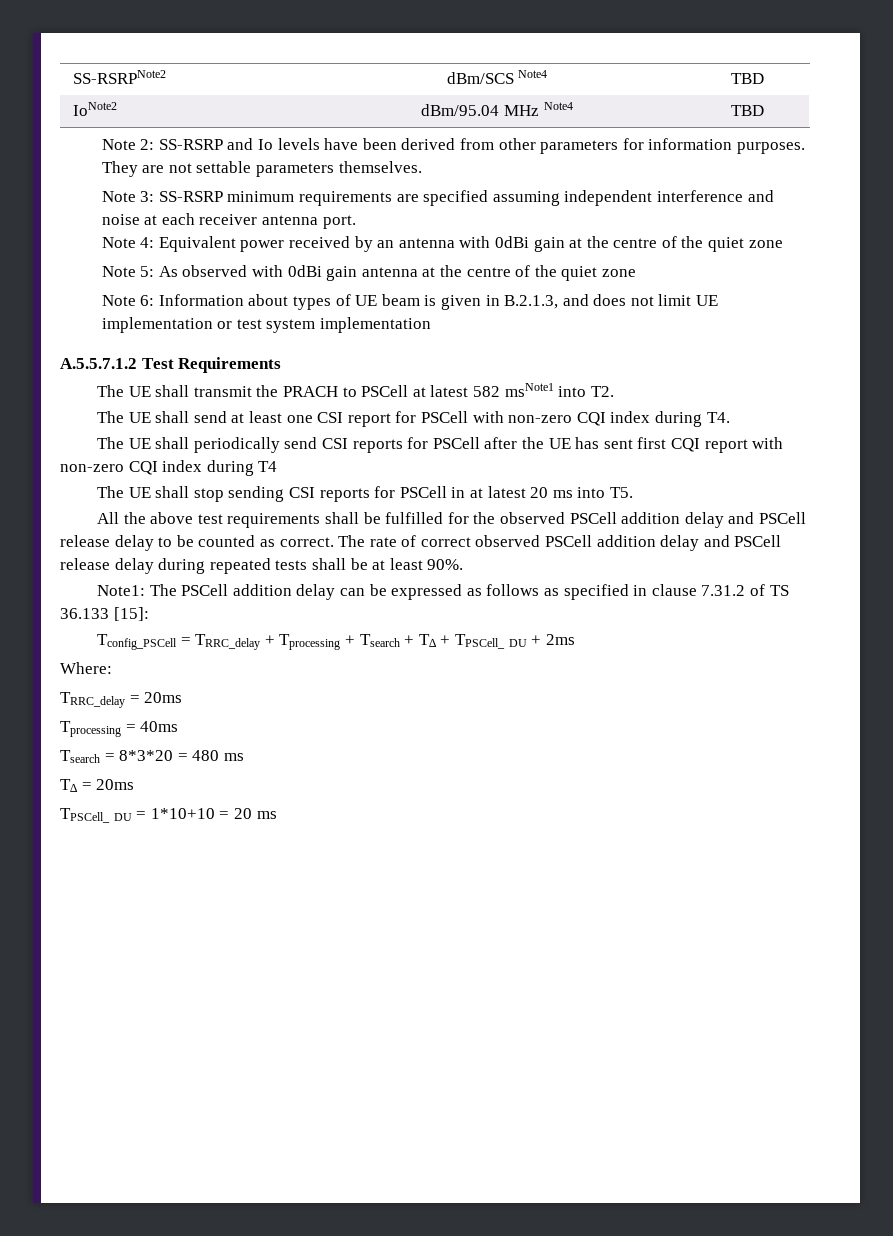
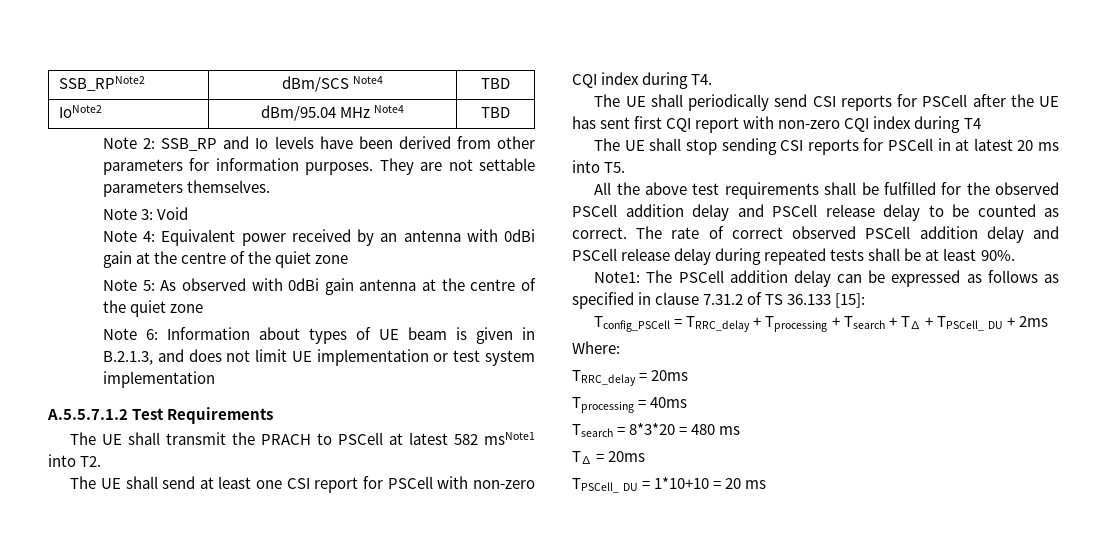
[72,70,166,84] SS-RSRPNote2 -> [59,76,146,91] SSB_RPNote2
[158,139,223,150] SS-RSRP -> [161,138,218,151] SSB_RP
[158,190,774,206] [101,213,356,229] SS-RSRP minimum requirements are specified assuming independent interference and noise at each receiver antenna port. -> [157,207,189,220] Void

